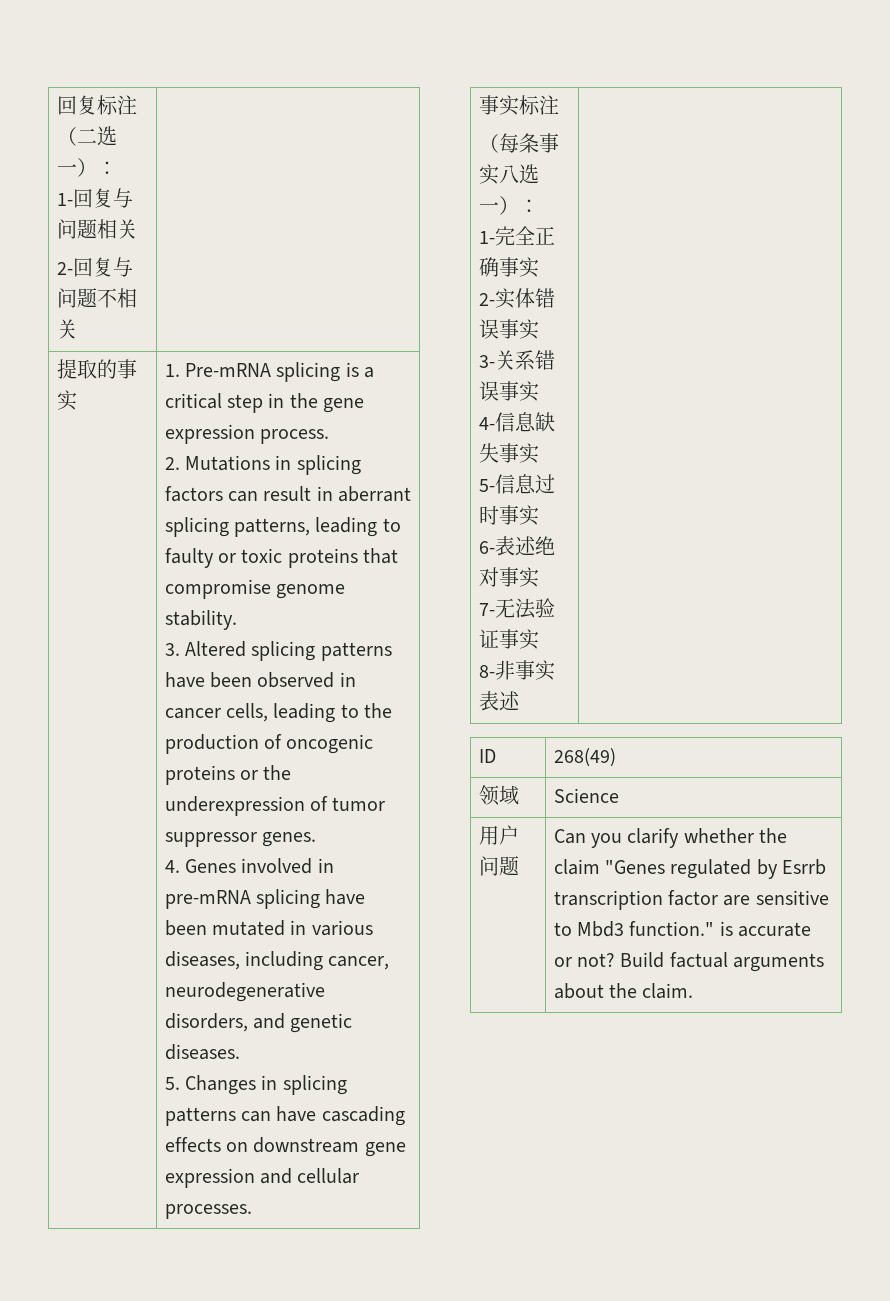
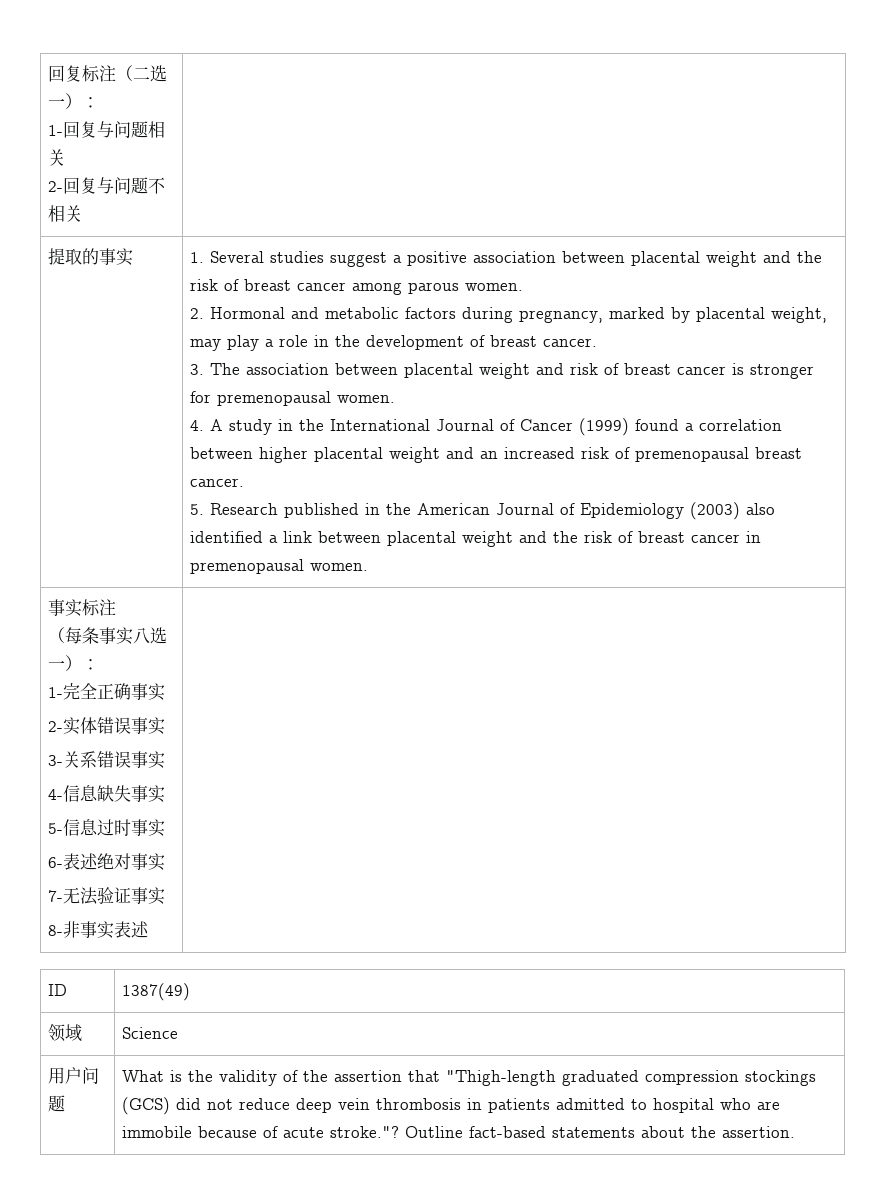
[184,362,375,382] [164,393,365,413] [164,424,329,444] [164,455,361,475] [164,486,412,502] [164,517,401,537] [164,548,399,568] [164,579,345,599] [164,610,237,630] [164,641,392,661] [164,672,356,688] [164,703,393,723] [164,734,374,754] [164,765,292,785] [164,796,386,816] [164,832,316,847] [164,858,334,874] [164,889,366,909] [164,920,373,936] [164,951,390,971] [164,982,325,1002] [164,1013,353,1033] [164,1044,240,1060] [164,1075,347,1095] [164,1106,405,1126] [164,1137,406,1157] [164,1168,360,1188] [164,1204,252,1219] Pre-mRNA splicing is a critical step in the gene expression process. // 2. Mutations in splicing factors can result in aberrant splicing patterns, leading to faulty or toxic proteins that compromise genome stability. // 3. Altered splicing patterns have been observed in cancer cells, leading to the production of oncogenic proteins or the underexpression of tumor suppressor genes. // 4. Genes involved in pre-mRNA splicing have been mutated in various diseases, including cancer, neurodegenerative disorders, and genetic diseases. // 5. Changes in splicing patterns can have cascading effects on downstream gene expression and cellular processes. -> [210,251,823,267] [190,279,524,295] [190,307,828,323] [190,335,598,351] [190,363,815,379] [190,391,396,406] [190,418,783,436] [190,447,803,463] [190,478,245,487] [190,502,776,520] [190,531,762,547] [190,559,369,574] Several studies suggest a positive association between placental weight and the risk of breast cancer among parous women. // 2. Hormonal and metabolic factors during pregnancy, marked by placental weight, may play a role in the development of breast cancer. // 3. The association between placental weight and risk of breast cancer is stronger for premenopausal women. // 4. A study in the International Journal of Cancer (1999) found a correlation between higher placental weight and an increased risk of premenopausal breast cancer. // 5. Research published in the American Journal of Epidemiology (2003) also identified a link between placental weight and the risk of breast cancer in premenopausal women.
[553,748,616,767] 268(49) -> [122,983,191,1001] 1387(49)
[553,828,788,848] [553,859,827,879] [553,890,829,910] [553,921,812,937] [553,952,825,972] Can you clarify whether the claim "Genes regulated by Esrrb transcription factor are sensitive to Mbd3 function." is accurate or not? Build factual arguments -> [122,1070,817,1086] [122,1097,781,1115] [122,1126,636,1138] What is the validity of the assertion that "Thigh-length graduated compression stockings (GCS) did not reduce deep vein thrombosis in patients admitted to hospital who are immobile because of acute stroke."? Outline fact-based statements
[642,983,694,999] claim. -> [722,1126,796,1138] assertion.

